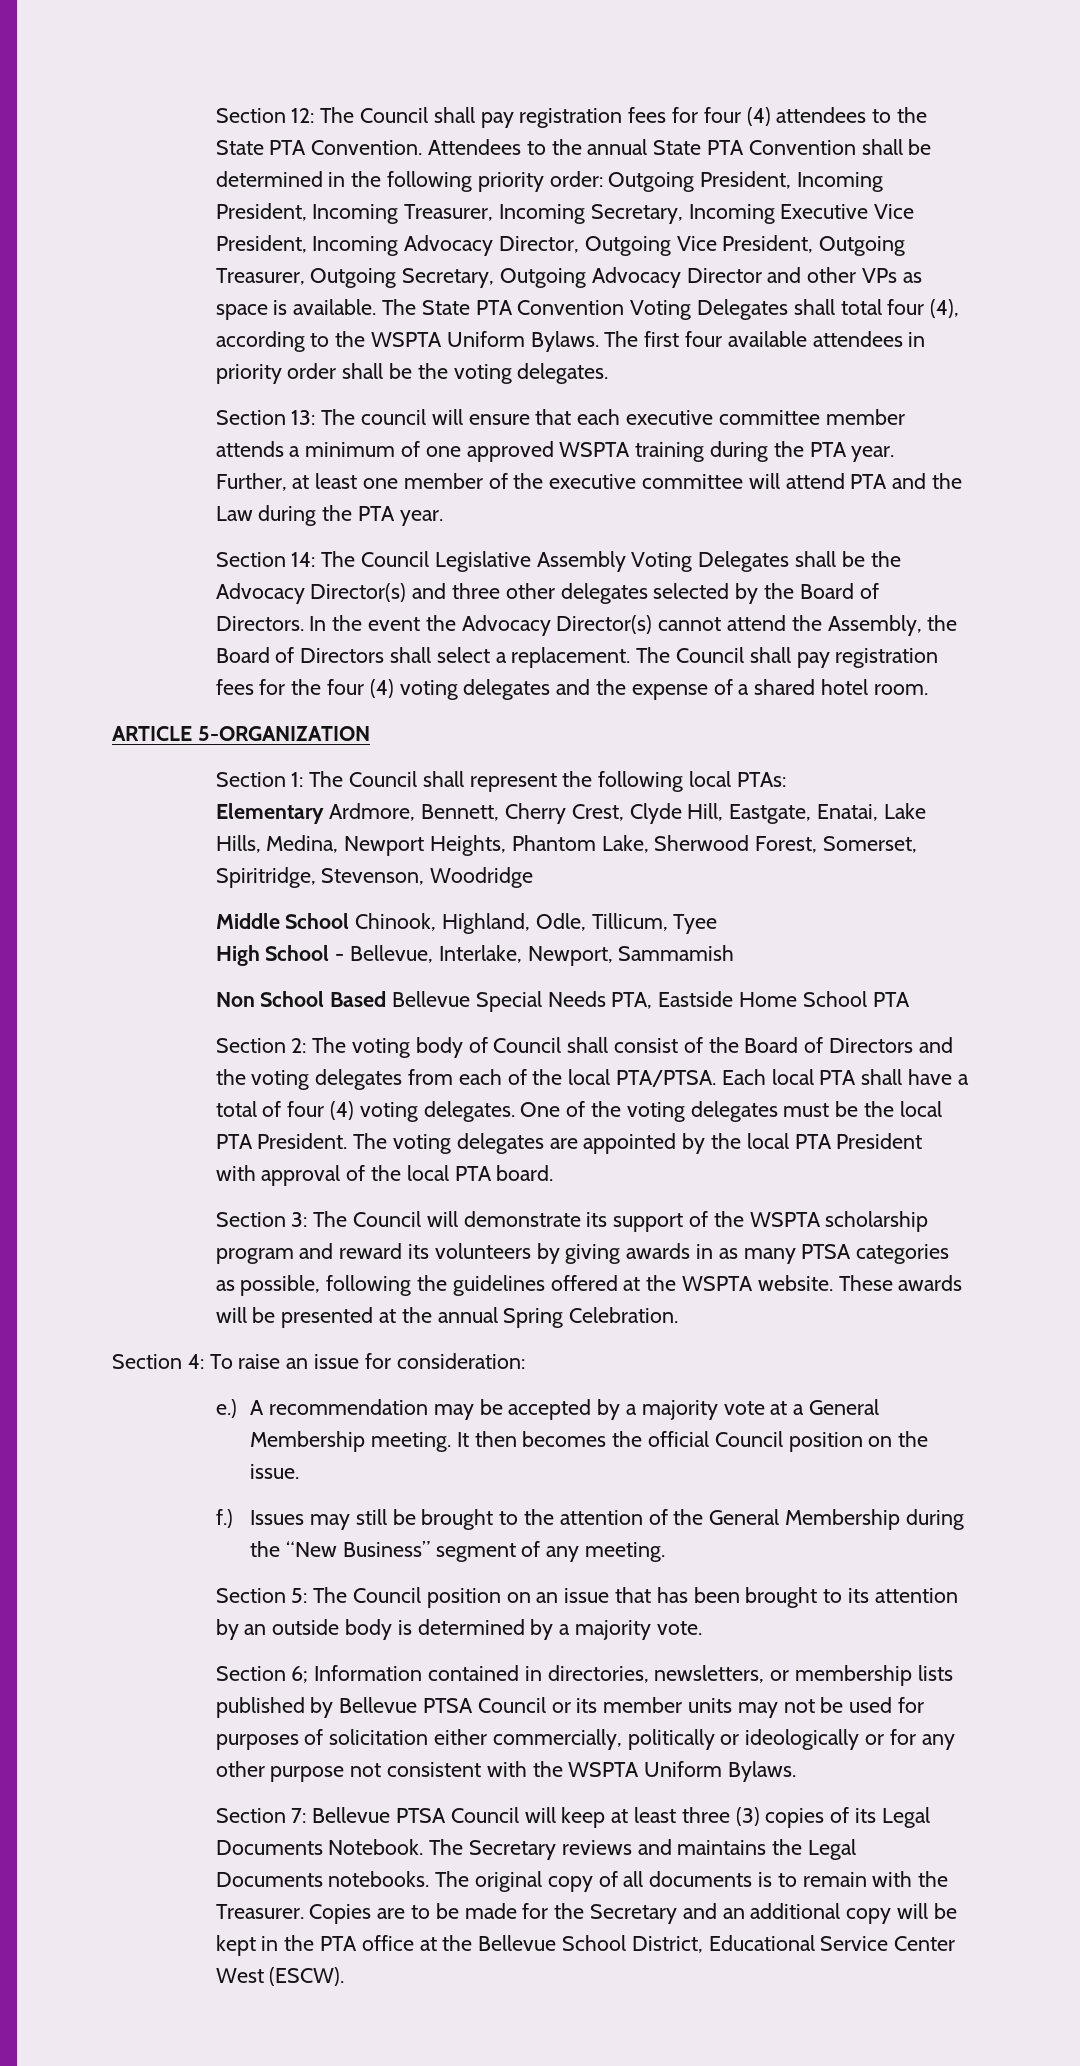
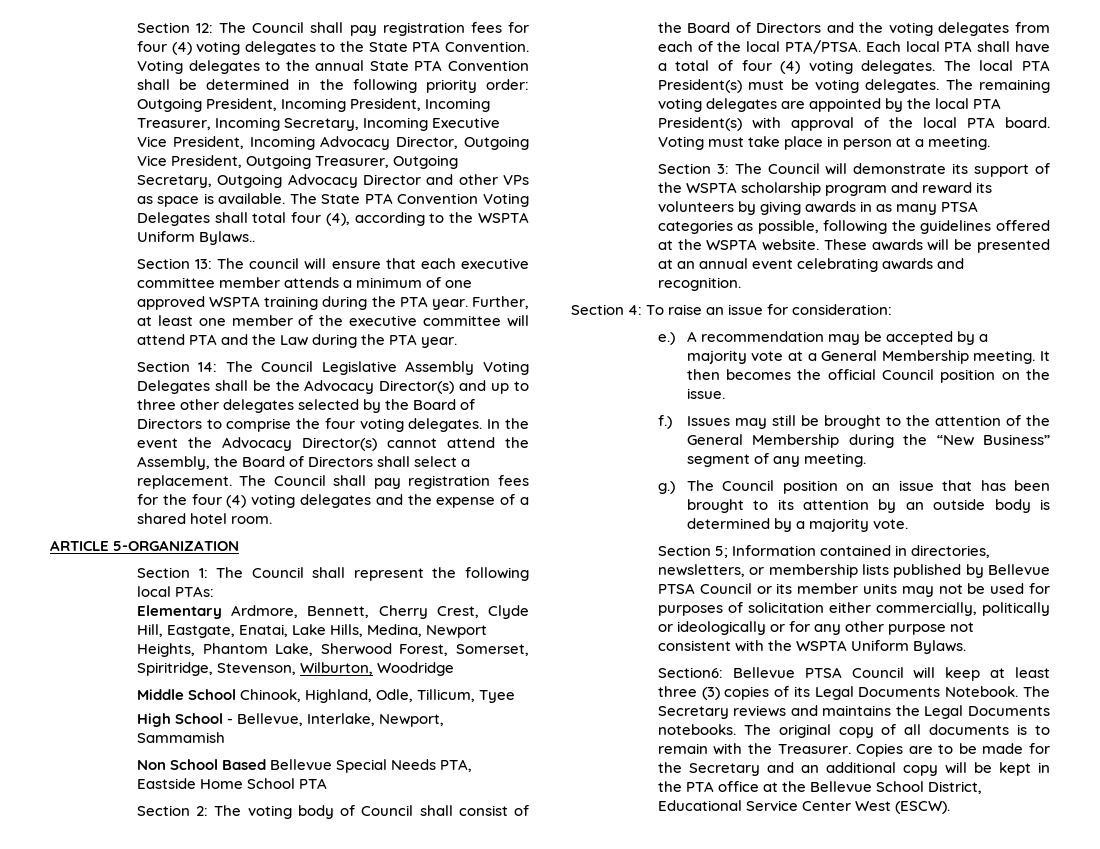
[776,107,867,123] attendees -> [196,41,316,55] voting delegates
[428,139,522,155] Attendees -> [136,60,260,74] Voting delegates
[530,331,926,352] [215,363,609,384] Bylaws. The first four available attendees in priority order shall be the voting delegates. -> [198,231,255,245] Bylaws..
(447, 591) none -> [491,381,529,394] up to
[215,616,304,631] Directors. -> [136,418,483,432] Directors to comprise the four voting delegates.
(425, 876) none -> [300,662,374,675] Wilburton,
[520,1101,942,1122] [215,1133,388,1149] One of the voting delegates must be the local PTA President. The -> [943,60,1050,71] [657,79,1050,93] The local PTA President(s) must be voting delegates. The remaining
[836,1133,923,1149] President -> [657,117,742,131] President(s)
(554, 1173) none -> [657,136,991,150] Voting must take place in person at a meeting.
[401,1307,679,1328] the annual Spring Celebration. -> [676,258,965,272] [657,277,741,291] an annual event celebrating awards and recognition.
[215,1588,308,1603] Section 5: -> [657,481,675,494] g.)
[291,1666,309,1683] 6; -> [714,546,728,558] 5;
[215,1808,307,1823] Section 7: -> [657,667,723,678] Section6:

